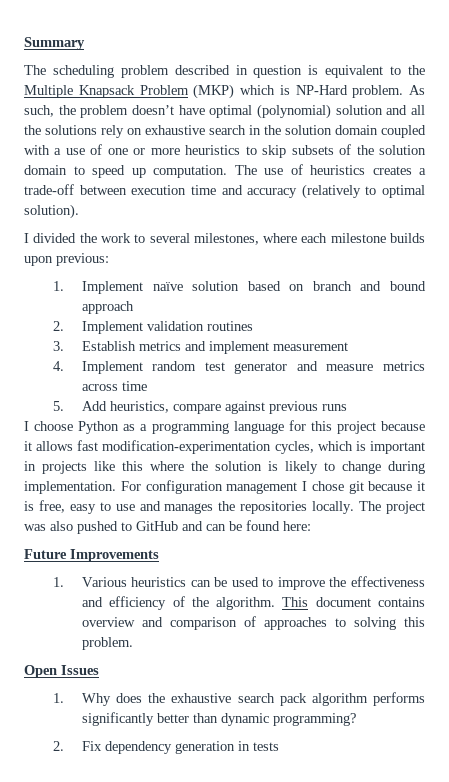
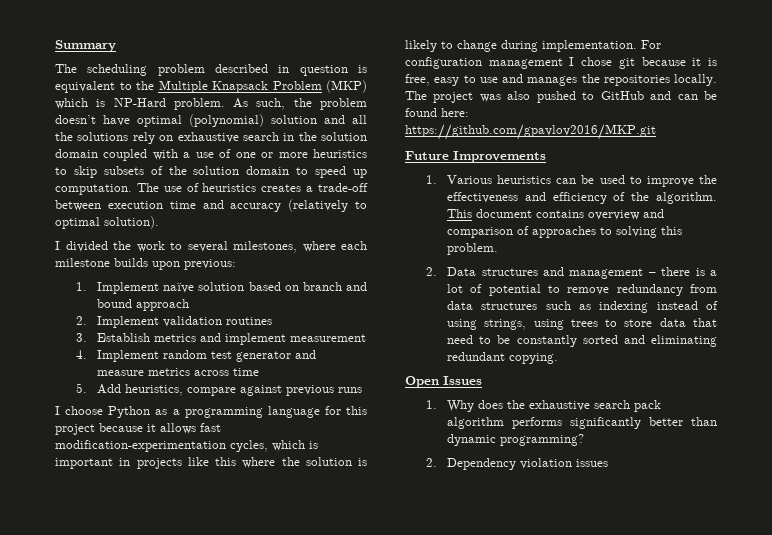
(311, 526) none -> [405,124,656,140] https://github.com/gpavlov2016/MKP.git
(133, 643) none -> [426,267,717,279] [447,284,717,296] [447,301,718,313] [447,318,717,330] [447,335,717,347] [447,352,559,364] // 2. Data structures and management – there is a lot of potential to remove redundancy from data structures such as indexing instead of using strings, using trees to store data that need to be constantly sorted and eliminating redundant copying.
[81,741,279,754] Fix dependency generation in tests -> [447,458,609,470] Dependency violation issues

